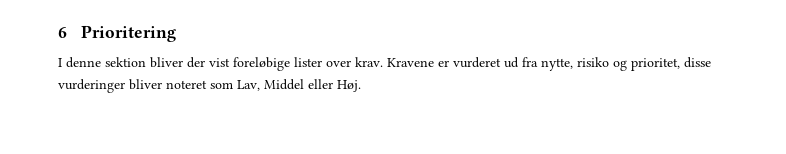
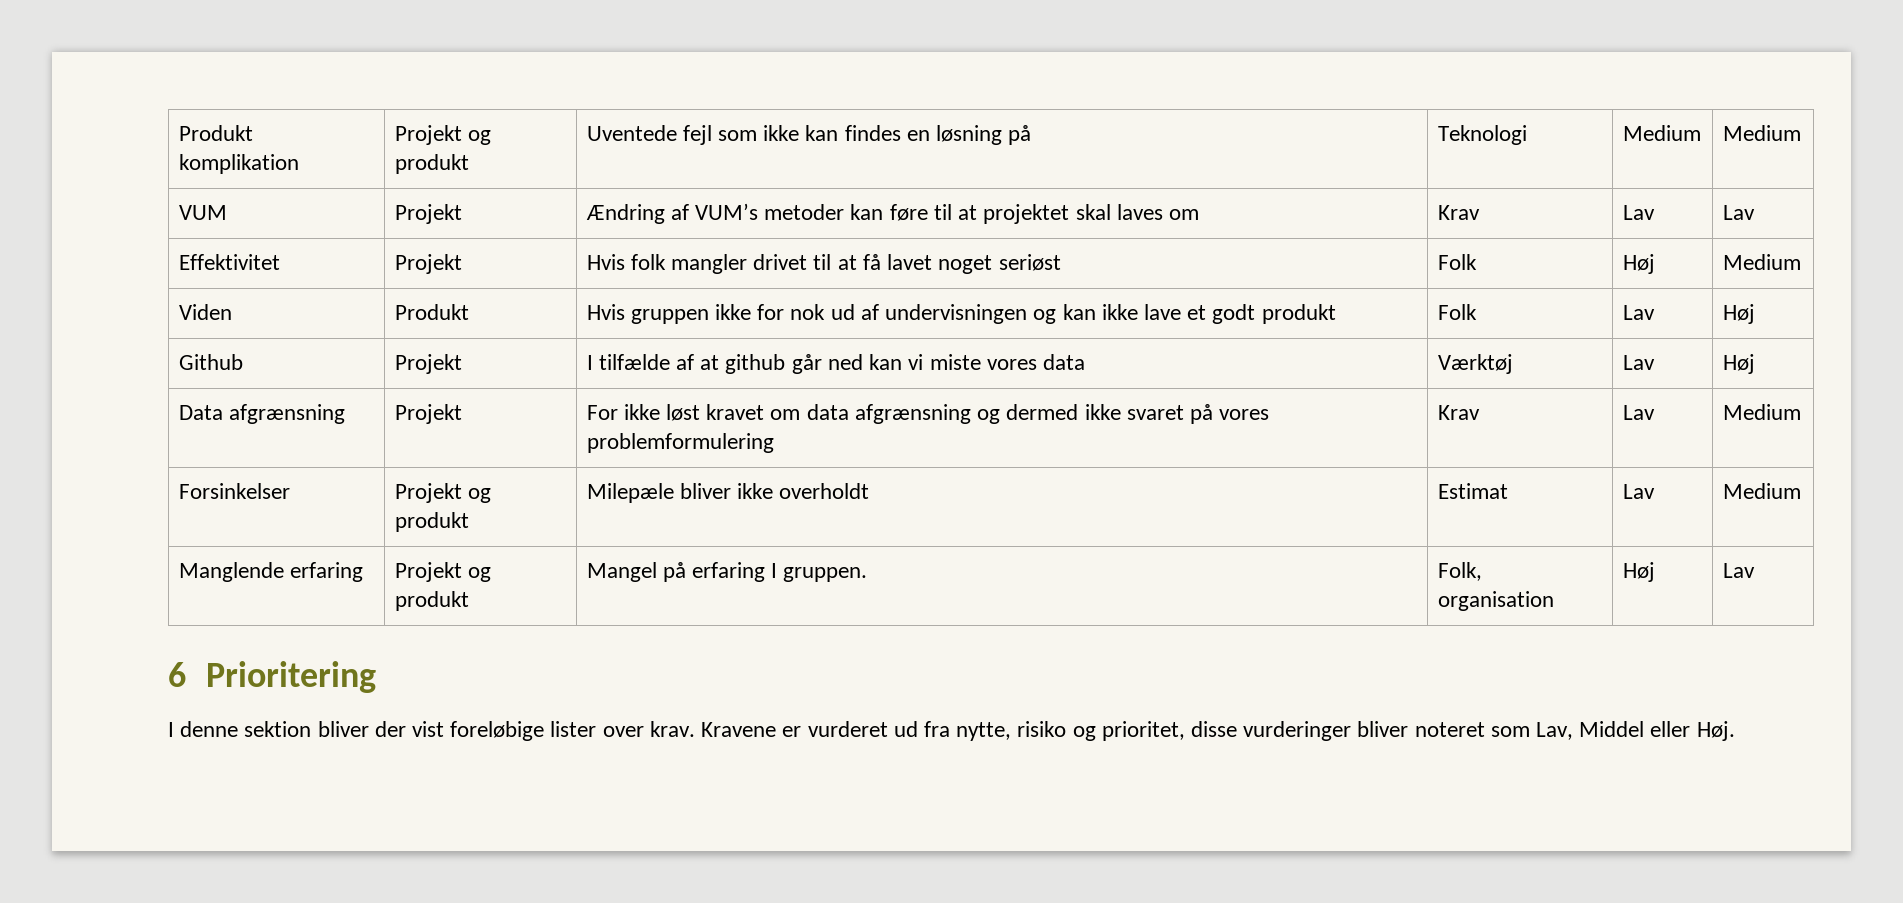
(58, 32) none -> [178,125,253,141] [178,154,299,174] [394,125,491,145] [394,154,469,174] [586,125,1032,145] [1437,125,1527,145] [1622,125,1701,141] [1722,125,1801,141] [178,205,227,220] [394,204,462,224] [585,203,1199,224] [1437,205,1480,220] [1622,205,1655,220] [1722,205,1755,220] [178,254,280,270] [394,254,462,274] [586,254,1061,274] [1437,254,1477,270] [1622,254,1655,274] [1722,254,1801,270] [178,304,232,320] [394,304,469,320] [586,304,1336,324] [1437,304,1477,320] [1622,305,1655,320] [1722,304,1755,324] [178,354,243,370] [394,354,462,374] [586,354,1085,374] [1437,354,1513,374] [1622,355,1655,370] [1722,354,1755,374] [178,404,345,424] [394,404,462,424] [586,404,1270,424] [586,433,774,453] [1437,405,1480,420] [1622,405,1655,420] [1722,404,1801,420] [178,483,290,499] [394,483,491,503] [394,512,469,532] [586,483,870,503] [1437,483,1508,499] [1622,484,1655,499] [1722,483,1801,499] [178,562,363,582] [394,562,491,582] [394,591,469,611] [586,562,868,582] [1437,562,1482,581] [1437,591,1554,611] [1622,562,1655,582] [1722,563,1755,578] Produkt komplikation | Projekt og produkt | Uventede fejl som ikke kan findes en løsning på | Teknologi | Medium | Medium // VUM | Projekt | Ændring af VUM’s metoder kan føre til at projektet skal laves om | Krav | Lav | Lav // Effektivitet | Projekt | Hvis folk mangler drivet til at få lavet noget seriøst | Folk | Høj | Medium // Viden | Produkt | Hvis gruppen ikke for nok ud af undervisningen og kan ikke lave et godt produkt | Folk | Lav | Høj // Github | Projekt | I tilfælde af at github går ned kan vi miste vores data | Værktøj | Lav | Høj // Data afgrænsning | Projekt | For ikke løst kravet om data afgrænsning og dermed ikke svaret på vores problemformulering | Krav | Lav | Medium // Forsinkelser | Projekt og produkt | Milepæle bliver ikke overholdt | Estimat | Lav | Medium // Manglende erfaring | Projekt og produkt | Mangel på erfaring I gruppen. | Folk, organisation | Høj | Lav //

